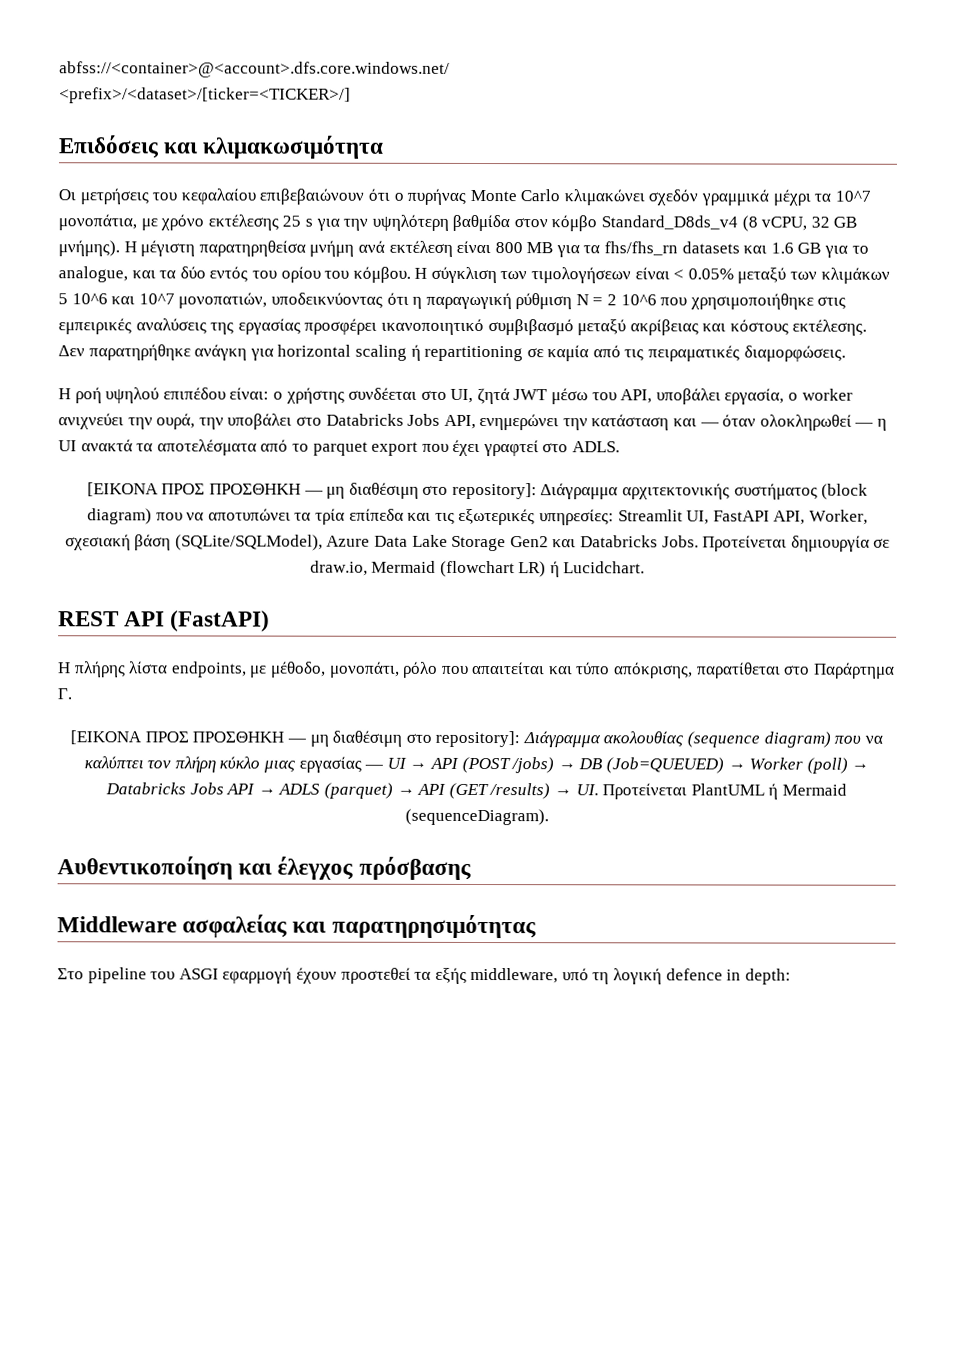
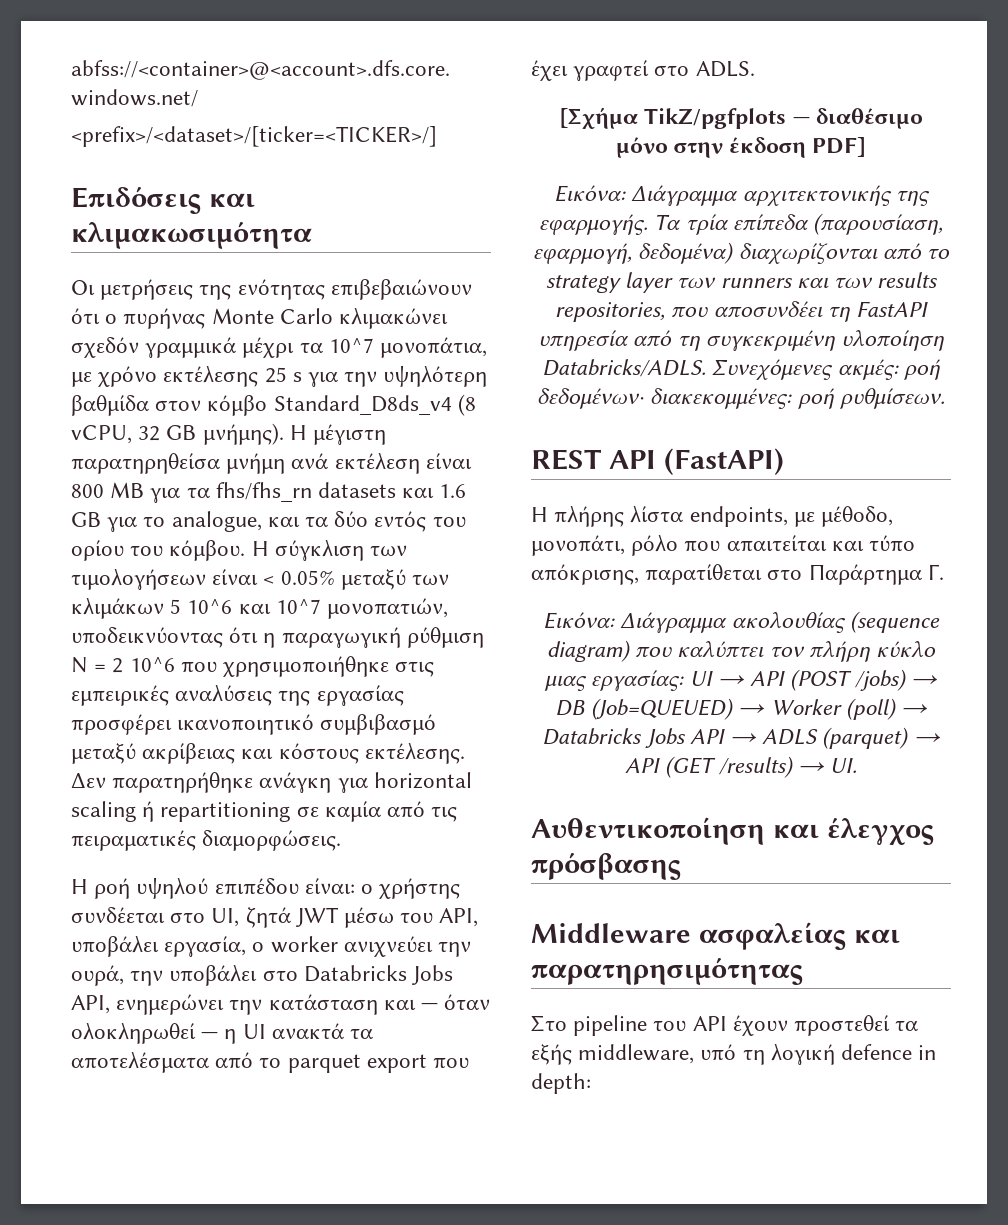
[152,188,256,205] του κεφαλαίου -> [199,279,325,300] της ενότητας
[86,482,869,500] [87,508,868,526] [64,534,891,552] [309,560,646,578] [ΕΙΚΟΝΑ ΠΡΟΣ ΠΡΟΣΘΗΚΗ — μη διαθέσιμη στο repository]: Διάγραμμα αρχιτεκτονικής συστήματος (block diagram) που να αποτυπώνει τα τρία επίπεδα και τις εξωτερικές υπηρεσίες: Streamlit UI, FastAPI API, Worker, σχεσιακή βάση (SQLite/SQLModel), Azure Data Lake Storage Gen2 και Databricks Jobs. Προτείνεται δημιουργία σε draw.io, Mermaid (flowchart LR) ή Lucidchart. -> [559,107,923,130] [615,137,867,158] [554,185,930,207] [539,213,943,235] [533,242,950,265] [545,272,939,293] [555,301,928,322] [538,330,945,351] [542,359,941,381] [537,388,945,409] [Σχήμα TikZ/pgfplots — διαθέσιμο μόνο στην έκδοση PDF] // Εικόνα: Διάγραμμα αρχιτεκτονικής της εφαρμογής. Τα τρία επίπεδα (παρουσίαση, εφαρμογή, δεδομένα) διαχωρίζονται από το strategy layer των runners και των results repositories, που αποσυνδέει τη FastAPI υπηρεσία από τη συγκεκριμένη υλοποίηση Databricks/ADLS. Συνεχόμενες ακμές: ροή δεδομένων· διακεκομμένες: ροή ρυθμίσεων.
[70,730,521,748] [ΕΙΚΟΝΑ ΠΡΟΣ ΠΡΟΣΘΗΚΗ — μη διαθέσιμη στο repository]: -> [543,612,616,629] Εικόνα:
[864,735,883,744] να -> (674, 652) none
[298,756,385,773] εργασίας — -> [591,670,685,691] εργασίας:
[602,783,847,800] [404,808,549,826] Προτείνεται PlantUML ή Mermaid (sequenceDiagram). -> (857, 765) none
[178,967,293,984] ASGI εφαρμογή -> [692,1016,727,1031] API

